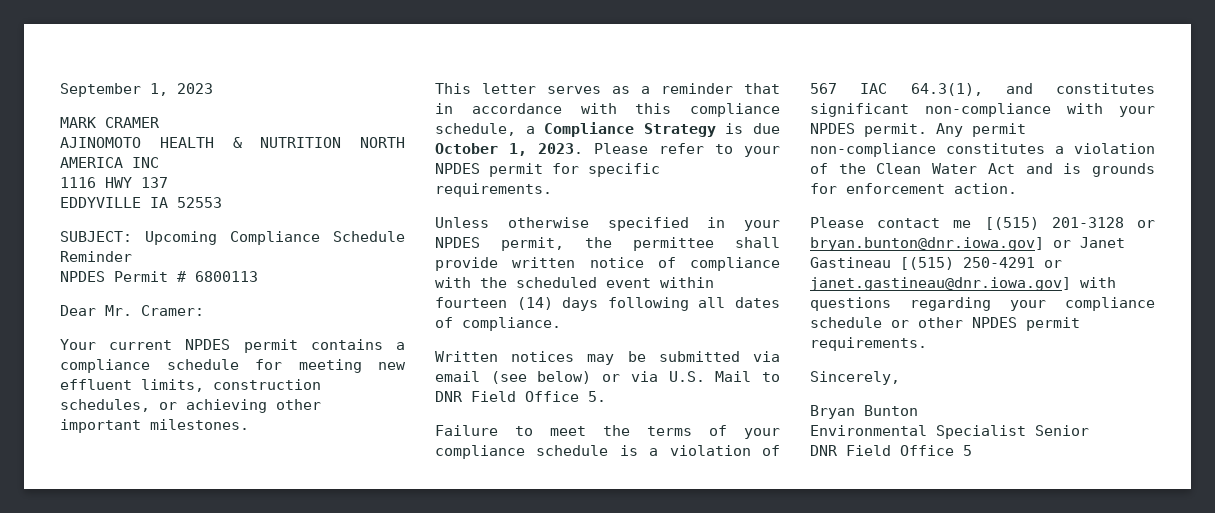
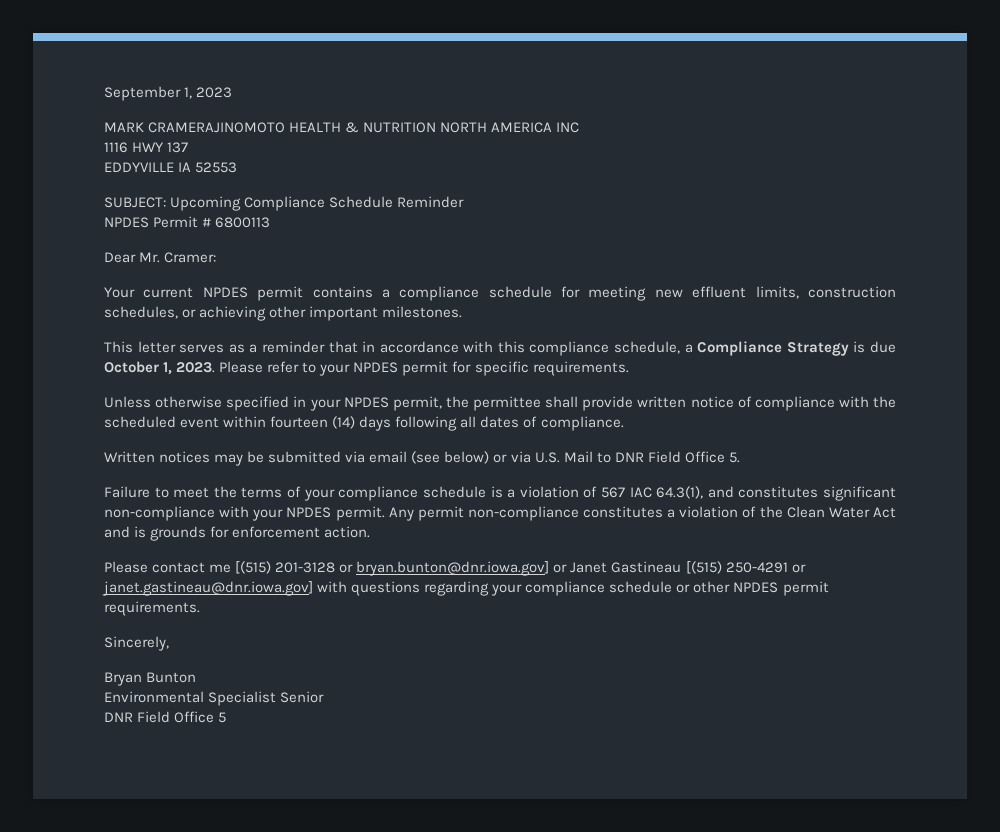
[105,117,160,128] [60,137,141,148] CRAMER // AJINOMOTO -> [148,122,286,133] CRAMERAJINOMOTO

